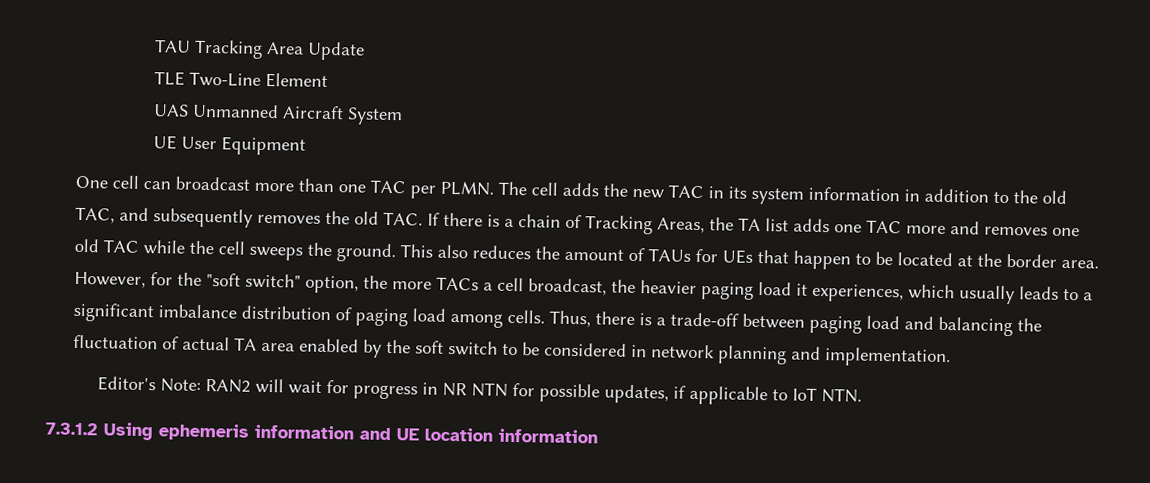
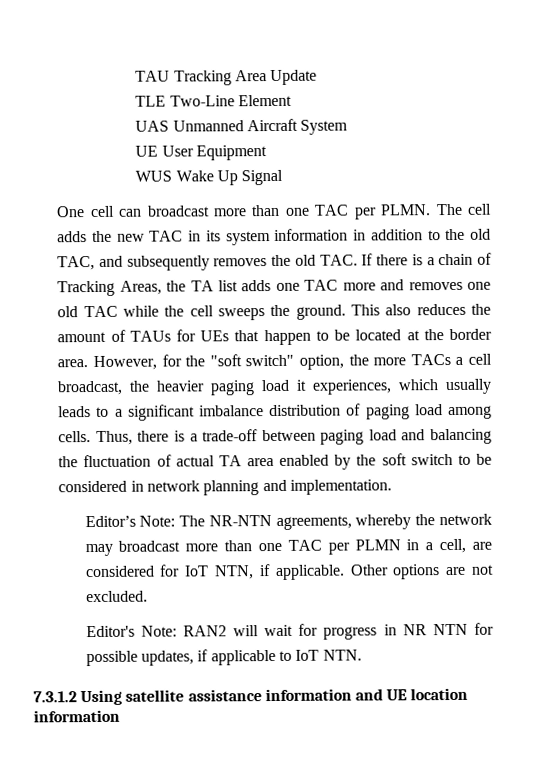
(306, 146) none -> [135,169,284,186] // WUS Wake Up Signal
(951, 357) none -> [84,513,492,530] [84,538,493,557] [84,564,494,580] [85,590,148,603] // Editor’s Note: The NR-NTN agreements, whereby the network may broadcast more than one TAC per PLMN in a cell, are considered for IoT NTN, if applicable. Other options are not excluded.
[158,423,249,441] ephemeris -> [125,689,262,702] satellite assistance

